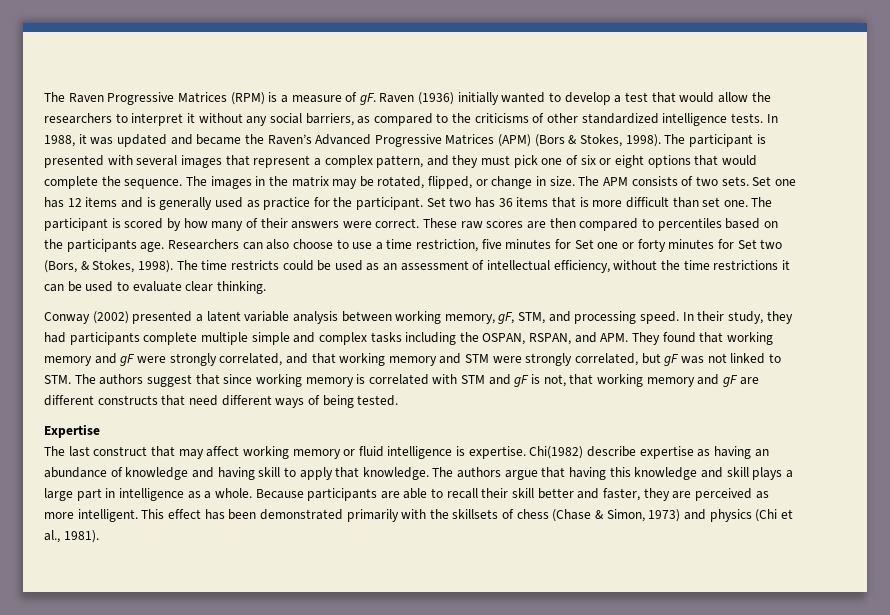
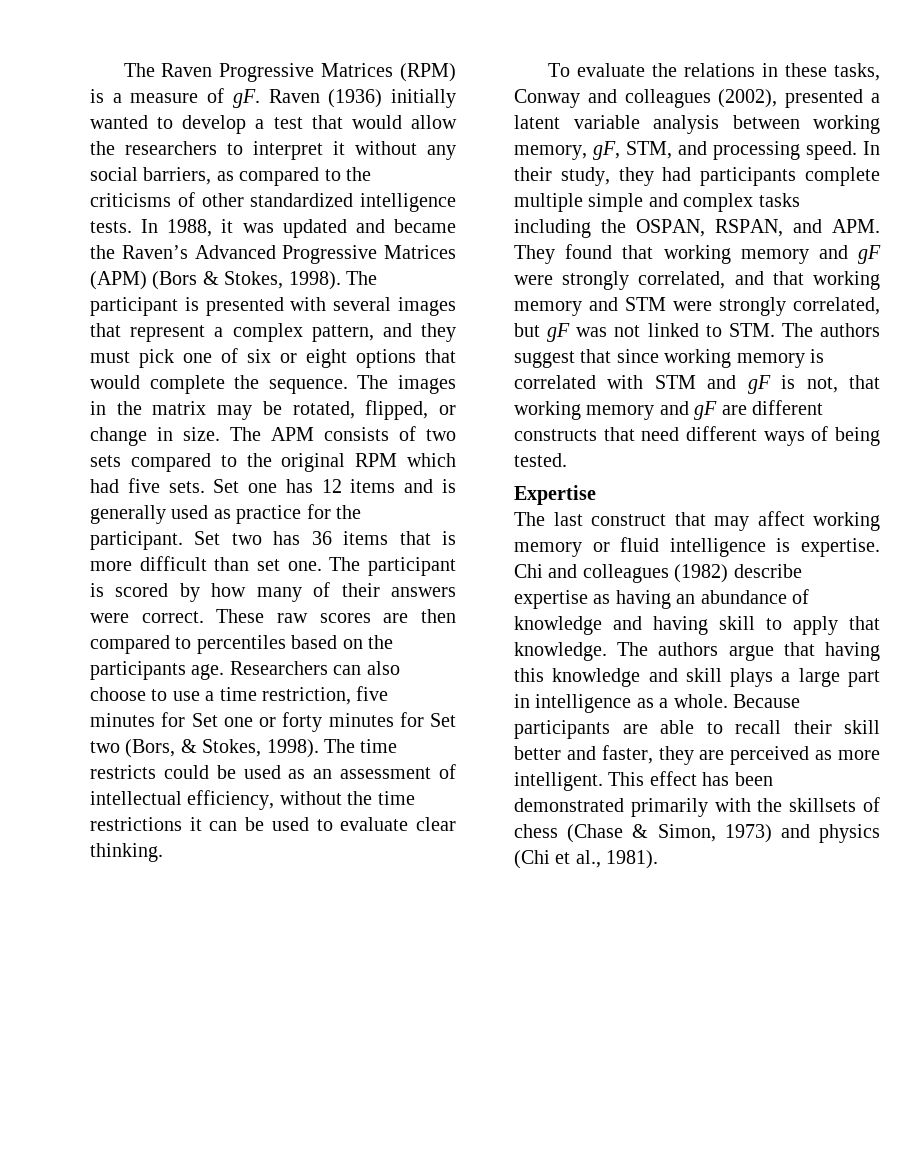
(718, 181) none -> [90,453,456,472] [90,478,160,493] sets compared to the original RPM which had five
[44,311,129,324] Conway (2002) -> [547,63,880,81] [514,89,778,108] To evaluate the relations in these tasks, Conway and colleagues (2002),
[529,446,584,459] Chi(1982) -> [514,564,729,583] Chi and colleagues (1982)

